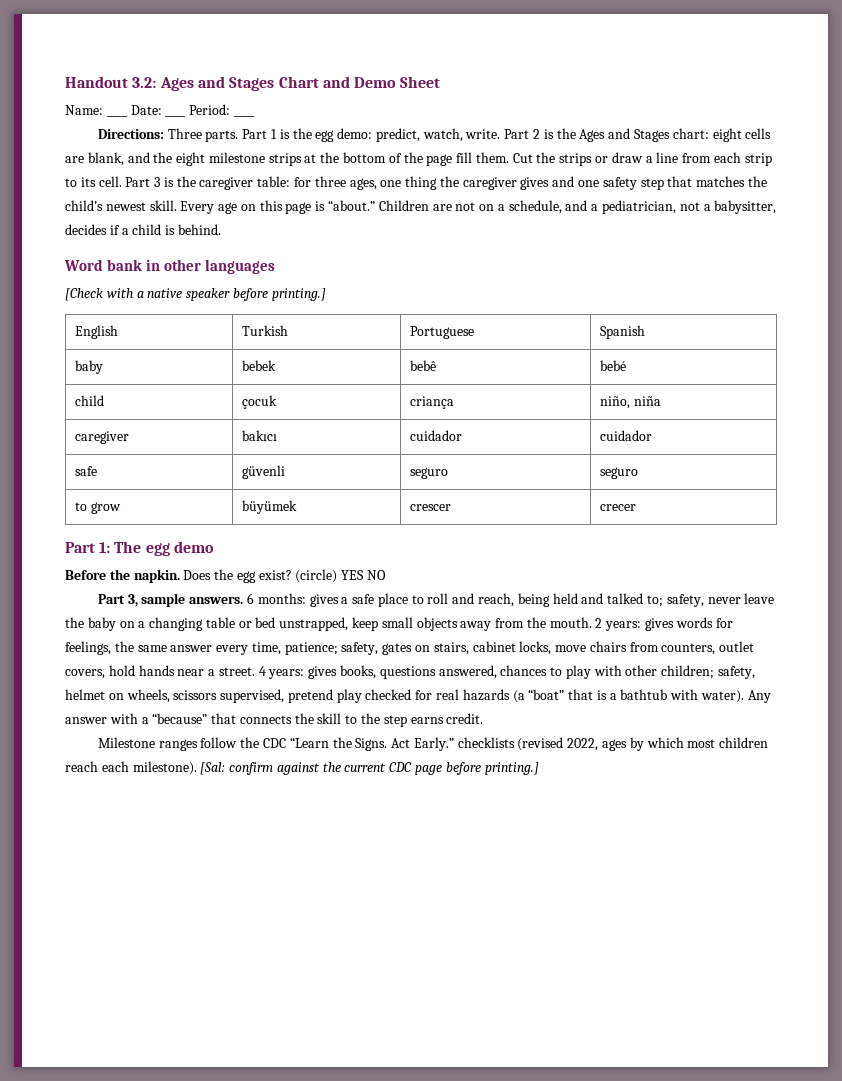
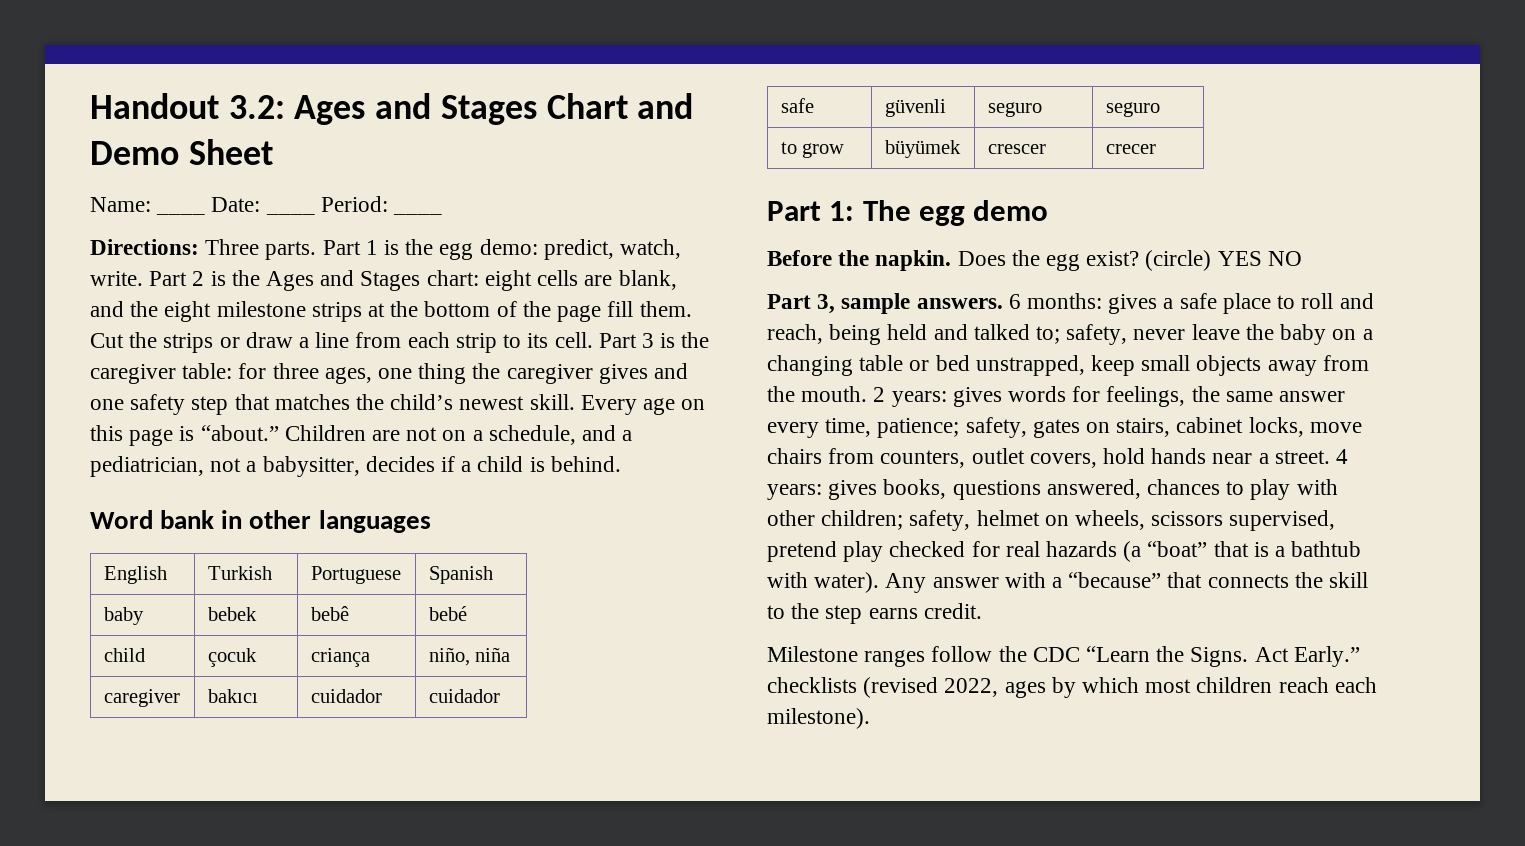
[65,288,326,301] // [Check with a native speaker before printing.] -> (431, 521) none
[200,762,539,775] [Sal: confirm against the current CDC page before printing.] -> (870, 718) none

